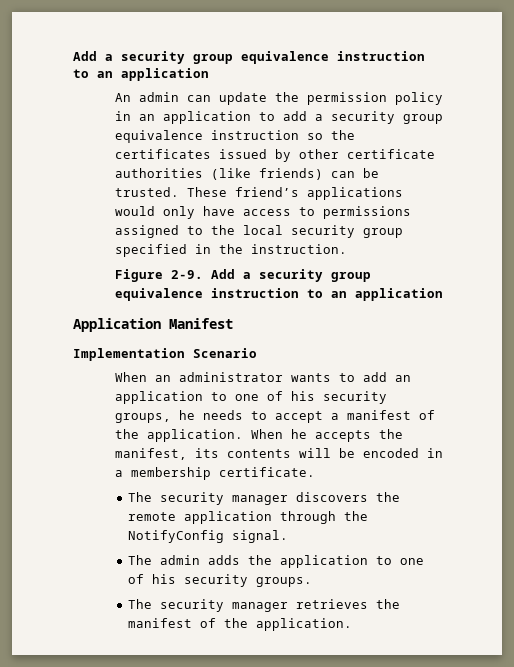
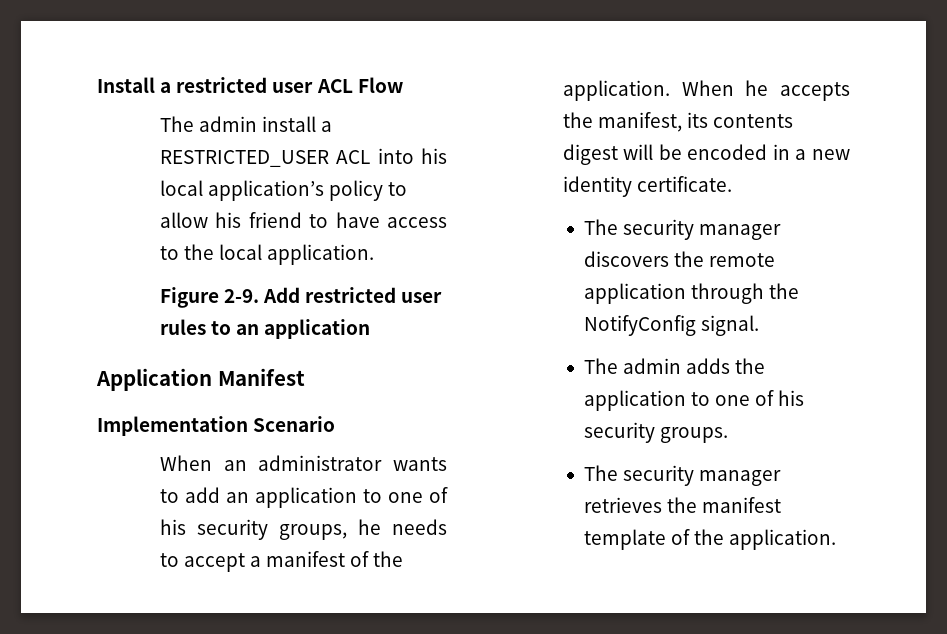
[73,51,425,64] [73,68,209,81] [114,92,443,105] [114,111,443,124] [114,130,355,143] [114,149,435,162] [114,168,379,180] [114,187,403,200] [114,206,411,219] [114,225,403,238] [114,244,347,257] [114,269,371,282] [114,288,299,301] Add a security group equivalence instruction to an application // An admin can update the permission policy in an application to add a security group equivalence instruction so the certificates issued by other certificate authorities (like friends) can be trusted. These friend’s applications would only have access to permissions assigned to the local security group specified in the instruction. // Figure 2-9. Add a security group equivalence instruction -> [97,77,403,93] [159,116,333,132] [159,148,447,167] [159,180,408,201] [159,212,447,228] [159,244,375,265] [159,287,443,308] [159,319,206,335] Install a restricted user ACL Flow // The admin install a RESTRICTED_USER ACL into his local application’s policy to allow his friend to have access to the local application. // Figure 2-9. Add restricted user rules
(291, 453) none -> [562,144,618,165] digest
[130,467,211,480] membership -> [812,149,850,160] [562,176,632,197] new identity
(193, 623) none -> [583,529,666,550] template

